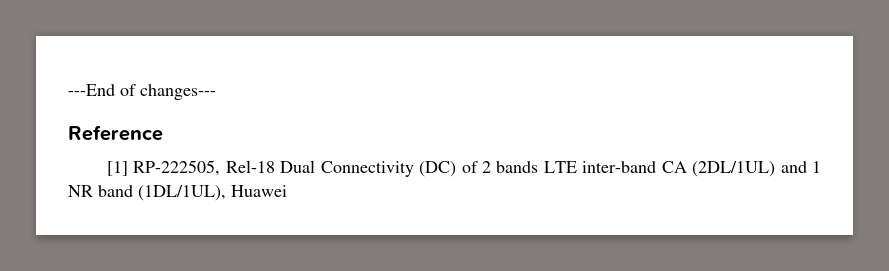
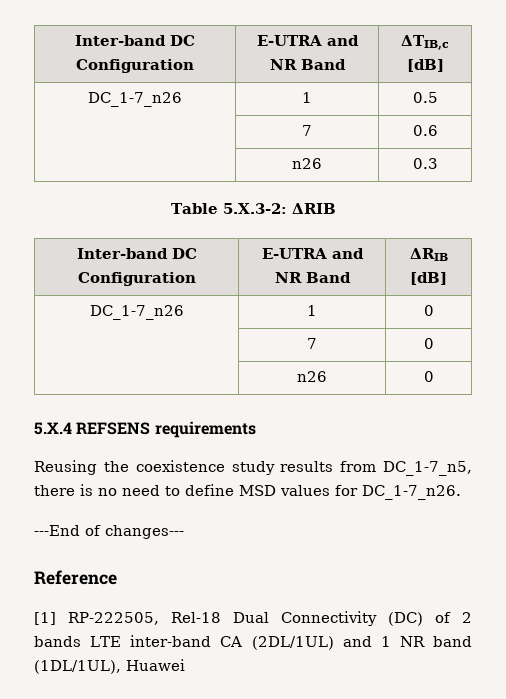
(68, 90) none -> [75,35,195,46] [76,59,194,73] [256,35,359,46] [269,59,346,70] [401,35,449,50] [406,59,444,72] [88,92,182,107] [302,92,312,103] [412,92,438,103] [302,125,312,136] [412,125,438,136] [292,158,322,169] [412,158,438,169] [170,203,336,214] [76,248,197,259] [77,272,196,286] [261,248,364,259] [274,272,351,283] [409,248,448,261] [410,272,447,285] [89,305,184,320] [307,305,317,316] [423,305,434,316] [307,338,317,349] [423,338,434,349] [297,371,327,382] [423,371,434,382] [34,421,256,438] [34,460,472,476] [34,484,461,500] Inter-band DC Configuration | E-UTRA and NR Band | ΔTIB,c [dB] // DC_1-7_n26 | 1 | 0.5 // | 7 | 0.6 // | n26 | 0.3 // Table 5.X.3-2: ΔRIB // Inter-band DC Configuration | E-UTRA and NR Band | ΔRIB [dB] // DC_1-7_n26 | 1 | 0 // | 7 | 0 // | n26 | 0 // 5.X.4 REFSENS requirements // Reusing the coexistence study results from DC_1-7_n5, there is no need to define MSD values for DC_1-7_n26. //

